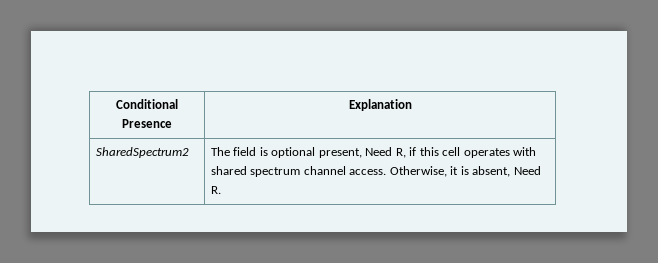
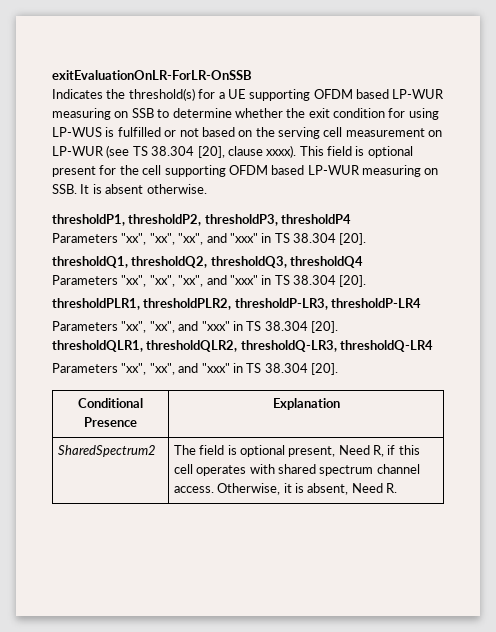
(116, 104) none -> [52,70,252,80] [52,88,445,101] [52,108,439,120] [52,127,443,139] [52,145,413,158] [52,165,439,177] [52,184,207,194] [52,214,352,226] [52,233,367,245] [52,256,364,268] [52,275,367,287] [52,298,422,310] [52,321,338,333] [52,340,434,352] [52,363,338,375] exitEvaluationOnLR-ForLR-OnSSB // Indicates the threshold(s) for a UE supporting OFDM based LP-WUR measuring on SSB to determine whether the exit condition for using LP-WUS is fulfilled or not based on the serving cell measurement on LP-WUR (see TS 38.304 [20], clause xxxx). This field is optional present for the cell supporting OFDM based LP-WUR measuring on SSB. It is absent otherwise. // thresholdP1, thresholdP2, thresholdP3, thresholdP4 // Parameters "xx", "xx", "xx", and "xxx" in TS 38.304 [20]. // thresholdQ1, thresholdQ2, thresholdQ3, thresholdQ4 // Parameters "xx", "xx", "xx", and "xxx" in TS 38.304 [20]. // thresholdPLR1, thresholdPLR2, thresholdP-LR3, thresholdP-LR4 // Parameters "xx", "xx", and "xxx" in TS 38.304 [20]. // thresholdQLR1, thresholdQLR2, thresholdQ-LR3, thresholdQ-LR4 // Parameters "xx", "xx", and "xxx" in TS 38.304 [20]. //

